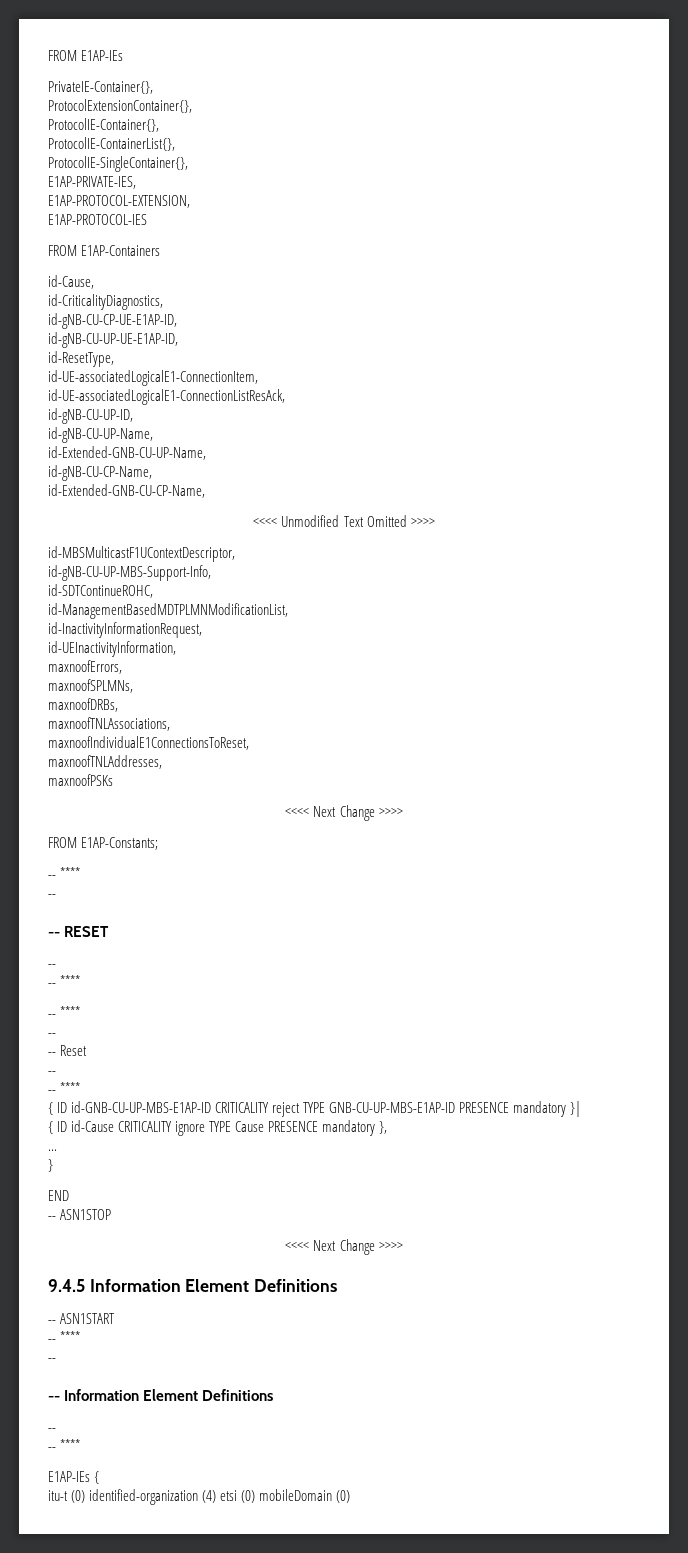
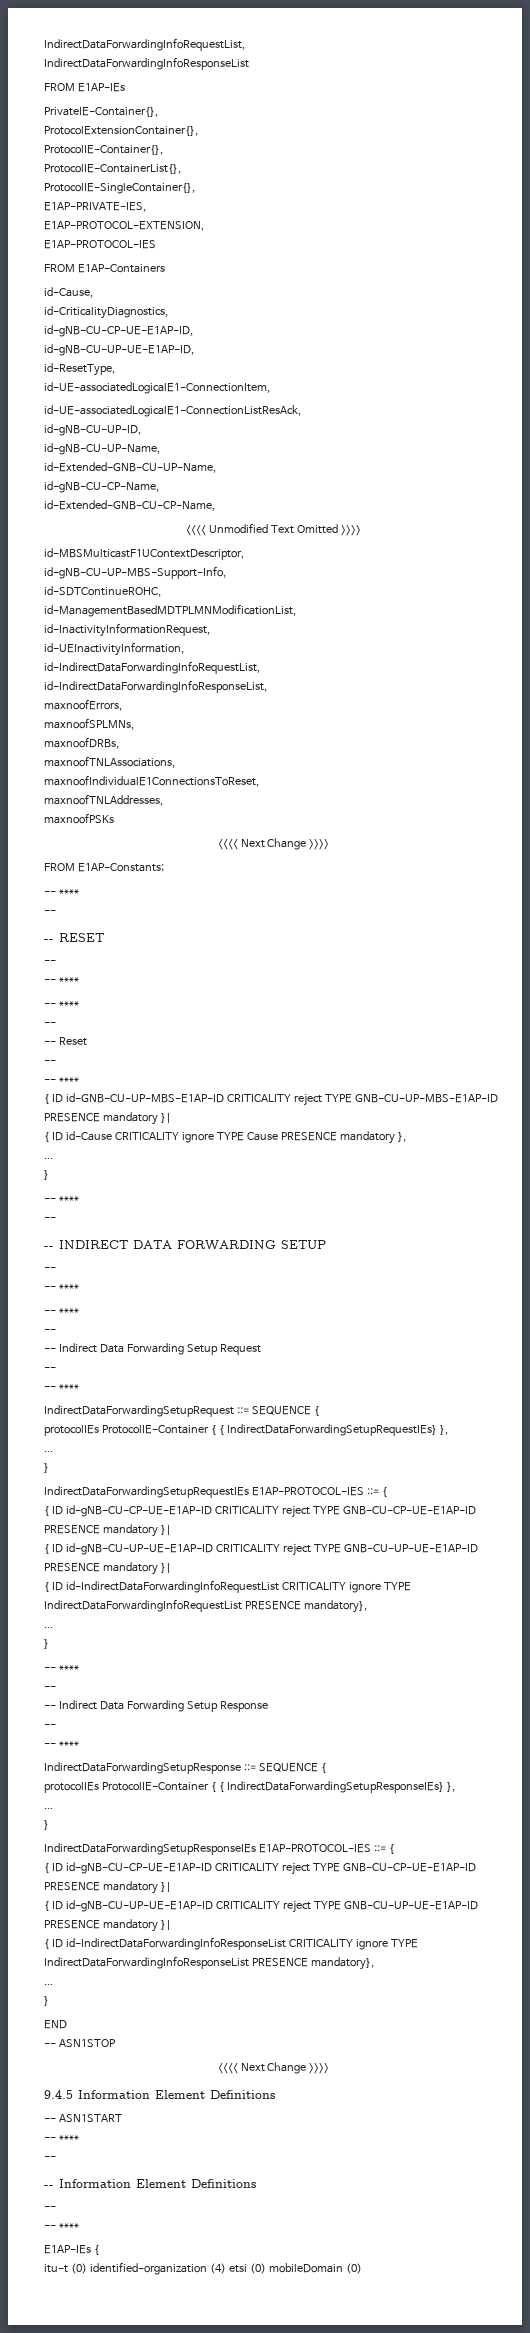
(48, 55) none -> [44,38,245,51] [44,57,249,70] IndirectDataForwardingInfoRequestList, // IndirectDataForwardingInfoResponseList //
(176, 649) none -> [44,661,260,674] [44,680,267,693] // id-IndirectDataForwardingInfoRequestList, // id-IndirectDataForwardingInfoResponseList,
(53, 1165) none -> [44,1196,79,1202] [44,1217,56,1221] [44,1240,326,1250] [44,1267,56,1271] [44,1284,79,1290] [44,1308,79,1314] [44,1329,56,1333] [44,1343,261,1355] [44,1367,56,1371] [44,1384,79,1390] [44,1405,319,1417] [44,1424,448,1436] [44,1451,53,1452] [44,1463,49,1473] [44,1486,387,1498] [44,1505,476,1518] [44,1524,171,1537] [44,1543,478,1556] [44,1562,171,1575] [44,1580,411,1593] [44,1599,367,1613] [44,1627,53,1628] [44,1639,49,1649] [44,1665,79,1671] [44,1686,56,1690] [44,1700,268,1712] [44,1724,56,1728] [44,1741,79,1747] [44,1762,326,1774] [44,1781,455,1793] [44,1808,53,1809] [44,1820,49,1830] [44,1843,394,1855] [44,1862,476,1875] [44,1881,171,1894] [44,1900,478,1913] [44,1919,171,1932] [44,1937,418,1950] [44,1956,374,1970] [44,1984,53,1985] [44,1996,49,2006] // -- **** // -- // -- INDIRECT DATA FORWARDING SETUP // -- // -- **** // -- **** // -- // -- Indirect Data Forwarding Setup Request // -- // -- **** // IndirectDataForwardingSetupRequest ::= SEQUENCE { // protocolIEs ProtocolIE-Container { { IndirectDataForwardingSetupRequestIEs} }, // ... // } // IndirectDataForwardingSetupRequestIEs E1AP-PROTOCOL-IES ::= { // { ID id-gNB-CU-CP-UE-E1AP-ID CRITICALITY reject TYPE GNB-CU-CP-UE-E1AP-ID PRESENCE mandatory }| // { ID id-gNB-CU-UP-UE-E1AP-ID CRITICALITY reject TYPE GNB-CU-UP-UE-E1AP-ID PRESENCE mandatory }| // { ID id-IndirectDataForwardingInfoRequestList CRITICALITY ignore TYPE IndirectDataForwardingInfoRequestList PRESENCE mandatory}, // ... // } // -- **** // -- // -- Indirect Data Forwarding Setup Response // -- // -- **** // IndirectDataForwardingSetupResponse ::= SEQUENCE { // protocolIEs ProtocolIE-Container { { IndirectDataForwardingSetupResponseIEs} }, // ... // } // IndirectDataForwardingSetupResponseIEs E1AP-PROTOCOL-IES ::= { // { ID id-gNB-CU-CP-UE-E1AP-ID CRITICALITY reject TYPE GNB-CU-CP-UE-E1AP-ID PRESENCE mandatory }| // { ID id-gNB-CU-UP-UE-E1AP-ID CRITICALITY reject TYPE GNB-CU-UP-UE-E1AP-ID PRESENCE mandatory }| // { ID id-IndirectDataForwardingInfoResponseList CRITICALITY ignore TYPE IndirectDataForwardingInfoResponseList PRESENCE mandatory}, // ... // }

